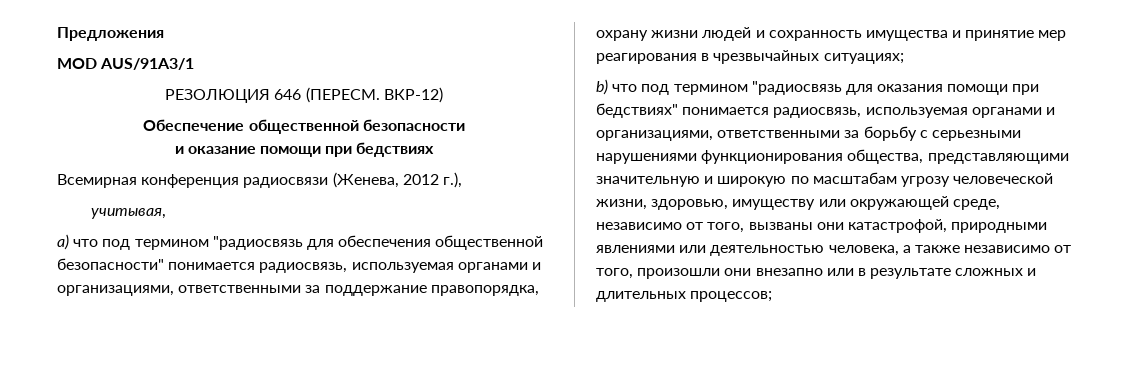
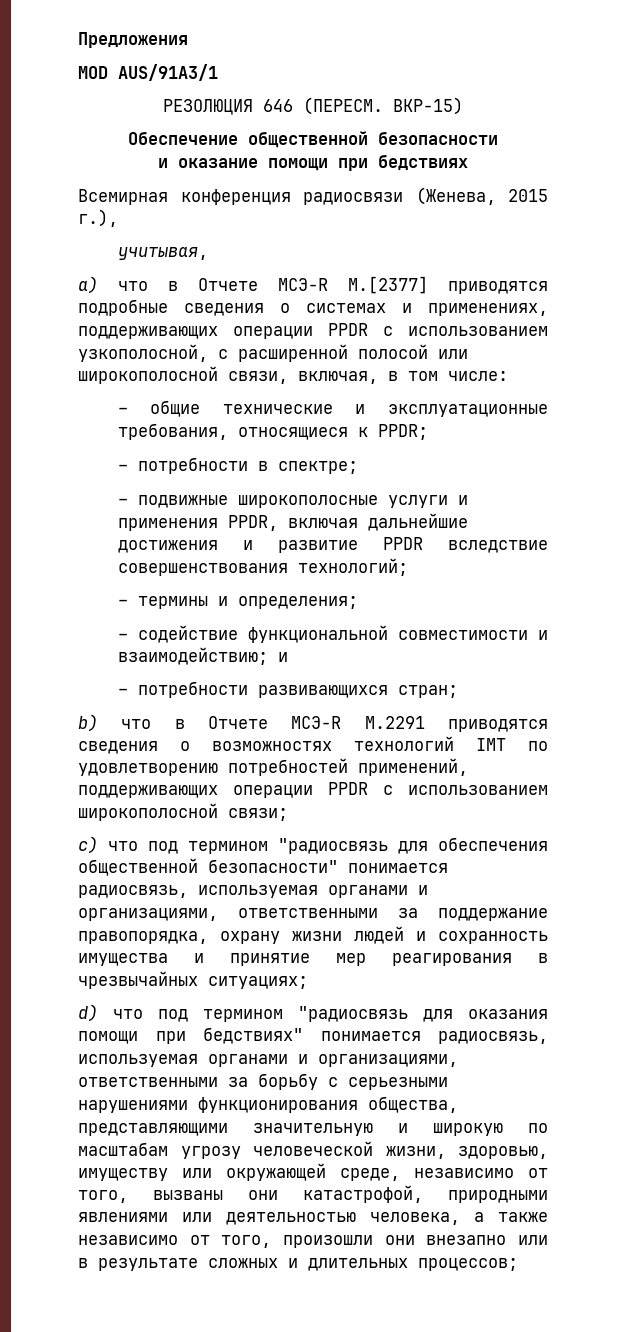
[383,87,443,103] ВКР-12) -> [393,97,463,115] ВКР-15)
[402,174,439,185] 2012 -> [508,189,548,202] 2015
(99, 243) none -> [168,276,548,294] [78,299,548,316] [78,323,548,339] [78,344,468,362] [78,366,508,384] [117,400,548,417] [117,423,428,440] [117,457,358,474] [117,495,468,508] [117,513,468,531] [117,537,548,553] [117,558,408,576] [117,596,358,609] [117,625,548,643] [117,647,288,665] [117,681,458,698] [78,714,548,732] [78,736,548,754] [78,758,468,776] [78,782,548,798] [78,803,288,821] [78,836,138,854] в Отчете МСЭ-R M.[2377] приводятся подробные сведения о системах и применениях, поддерживающих операции PPDR с использованием узкополосной, с расширенной полосой или широкополосной связи, включая, в том числе: // – общие технические и эксплуатационные требования, относящиеся к PPDR; // – потребности в спектре; // – подвижные широкополосные услуги и применения PPDR, включая дальнейшие достижения и развитие PPDR вследствие совершенствования технологий; // – термины и определения; // – содействие функциональной совместимости и взаимодействию; и // – потребности развивающихся стран; // b) что в Отчете МСЭ-R M.2291 приводятся сведения о возможностях технологий IMT по удовлетворению потребностей применений, поддерживающих операции PPDR с использованием широкополосной связи; // c) что
[596,79,608,95] b) -> [78,1004,98,1022] d)

